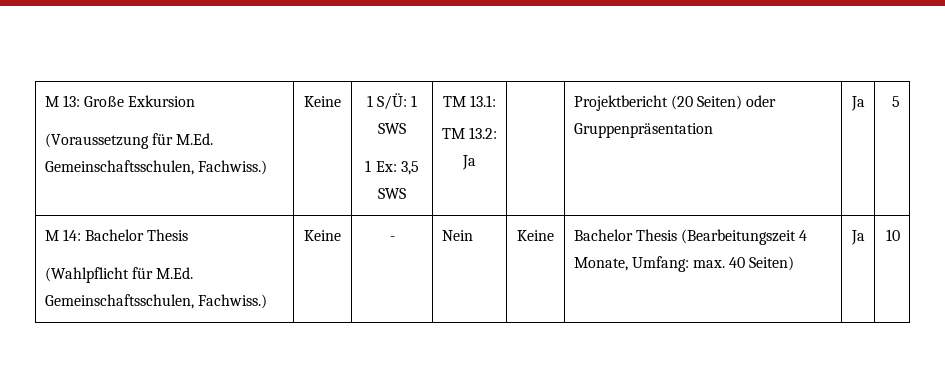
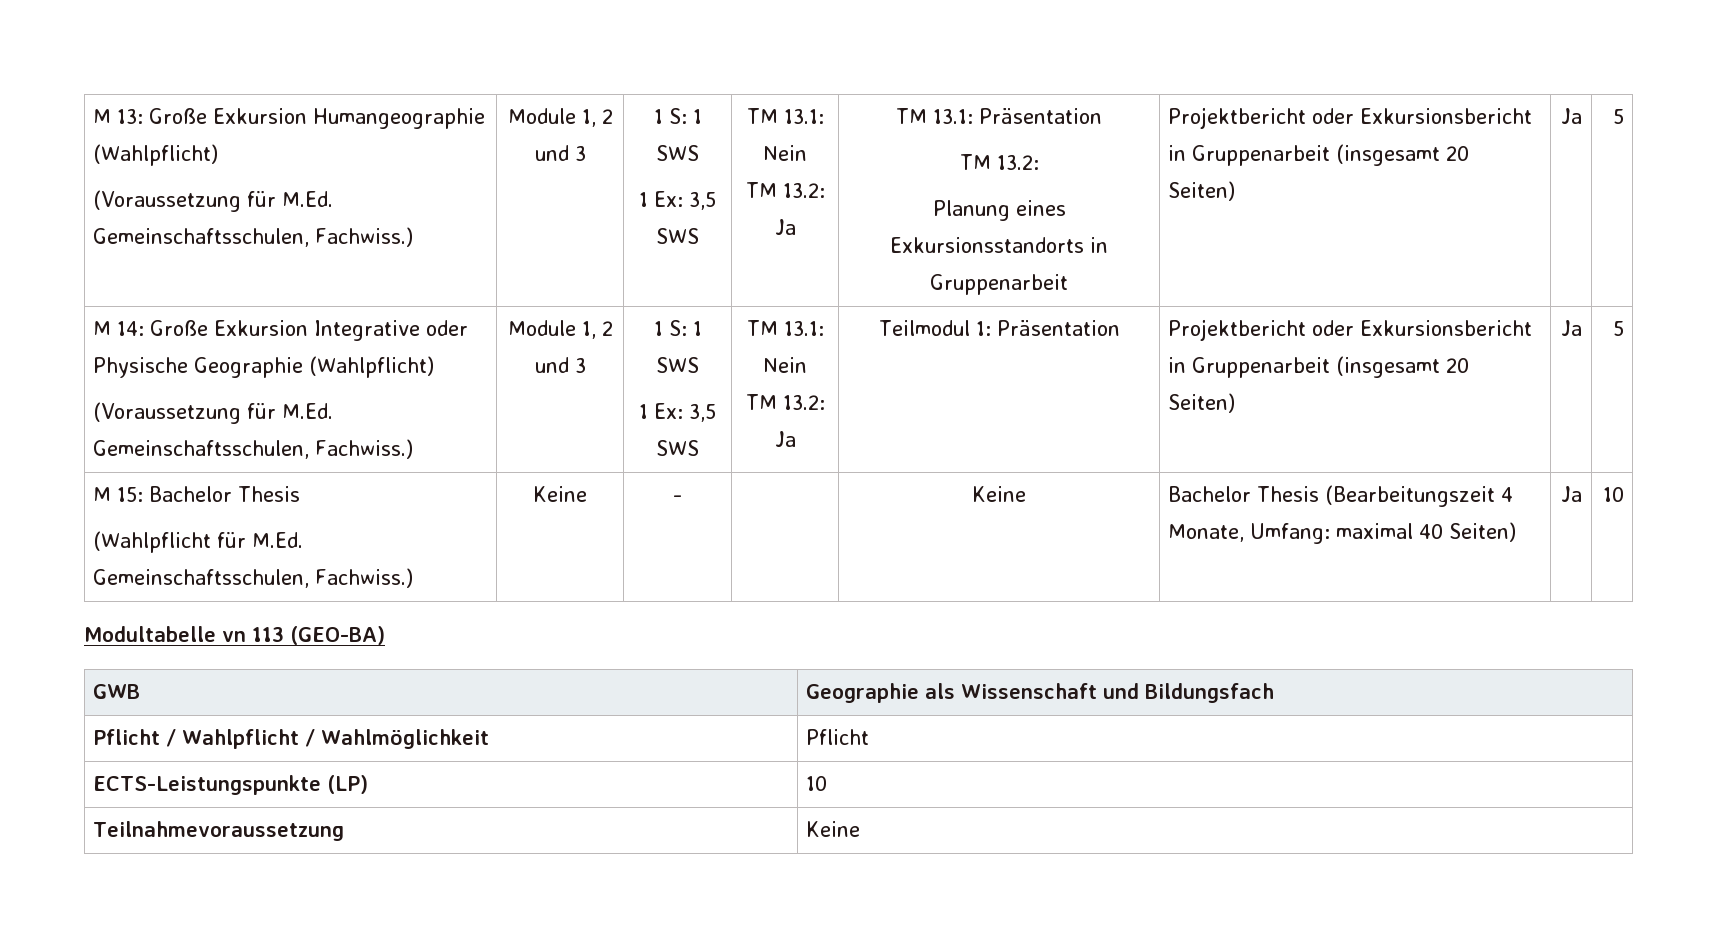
[44,133,214,149] [44,160,267,175] [304,96,341,107] [366,93,418,110] [378,123,406,134] [365,160,419,175] [378,188,406,199] [442,95,497,107] [441,127,498,139] [462,155,476,170] [573,95,777,111] [573,123,713,138] // (Voraussetzung für M.Ed. Gemeinschaftsschulen, Fachwiss.) | Keine | 1 S/Ü: 1 SWS // 1 Ex: 3,5 SWS | TM 13.1: // TM 13.2: Ja | | Projektbericht (20 Seiten) oder Gruppenpräsentation -> [313,108,486,129] [93,144,219,166] [93,190,334,212] [93,227,414,247] [507,108,613,127] [534,145,586,161] [653,108,702,124] [656,145,699,161] [639,191,716,210] [656,228,699,244] [746,108,824,124] [763,145,807,161] [745,182,825,198] [774,219,796,235] [896,108,1102,124] [959,154,1039,170] [932,200,1066,221] [890,237,1108,253] [930,274,1068,295] [1168,107,1533,129] [1168,144,1470,166] [1168,181,1236,201] Humangeographie (Wahlpflicht) // (Voraussetzung für M.Ed. Gemeinschaftsschulen, Fachwiss.) | Module 1, 2 und 3 | 1 S: 1 SWS // 1 Ex: 3,5 SWS | TM 13.1: Nein // TM 13.2: Ja | TM 13.1: Präsentation // TM 13.2: // Planung eines Exkursionsstandorts in Gruppenarbeit | Projektbericht oder Exkursionsbericht in Gruppenarbeit (insgesamt 20 Seiten)
(81, 235) none -> [150,320,469,341] [93,356,435,378] [93,402,334,424] [93,439,414,459] [507,320,613,339] [534,357,586,373] [653,320,702,336] [656,357,699,373] [639,403,716,422] [656,440,699,456] [746,320,824,336] [763,357,807,373] [745,394,825,410] [774,431,796,447] [878,320,1120,336] [1168,319,1533,341] [1168,356,1470,378] [1168,393,1236,413] [1560,320,1582,336] [1612,321,1624,336] [93,487,144,502] Große Exkursion Integrative oder Physische Geographie (Wahlpflicht) // (Voraussetzung für M.Ed. Gemeinschaftsschulen, Fachwiss.) | Module 1, 2 und 3 | 1 S: 1 SWS // 1 Ex: 3,5 SWS | TM 13.1: Nein // TM 13.2: Ja | Teilmodul 1: Präsentation | Projektbericht oder Exkursionsbericht in Gruppenarbeit (insgesamt 20 Seiten) | Ja | 5 // M 15:
[441,230,473,241] Nein -> (682, 498) none
[693,260,726,268] max. -> [1336,523,1414,539] maximal
(901, 235) none -> [84,626,385,645] [93,684,141,699] [806,683,1275,703] [93,729,490,749] [806,729,870,745] [93,775,369,795] [806,776,828,791] [93,821,345,841] [806,821,861,837] // Modultabelle vn 113 (GEO-BA) // GWB | Geographie als Wissenschaft und Bildungsfach // Pflicht / Wahlpflicht / Wahlmöglichkeit | Pflicht // ECTS-Leistungspunkte (LP) | 10 // Teilnahmevoraussetzung | Keine

